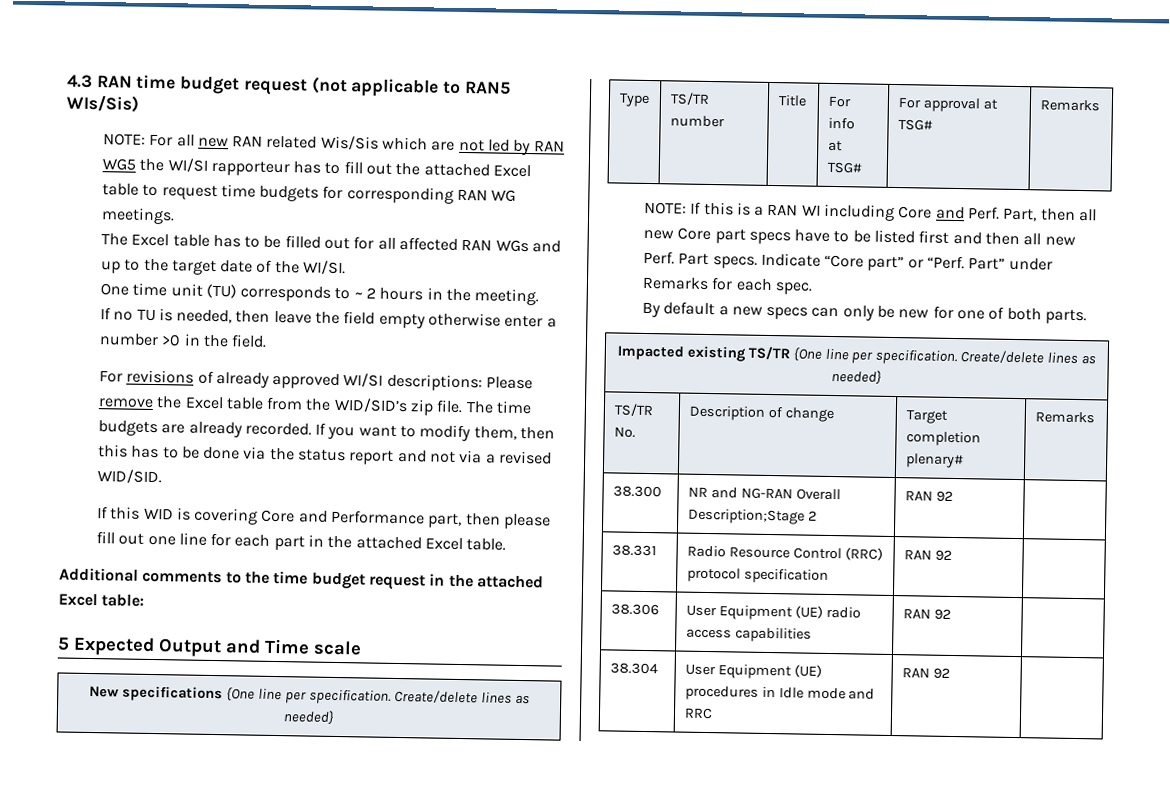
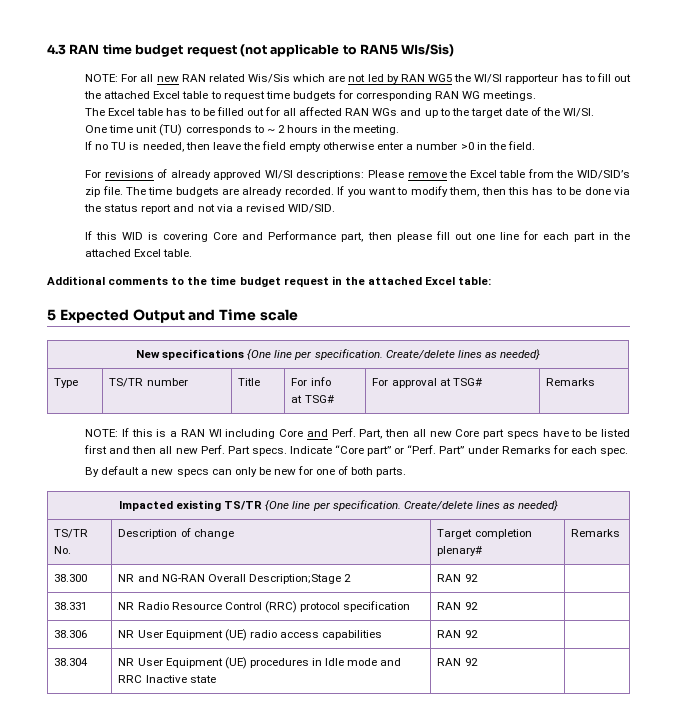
(657, 550) none -> [118,602,135,610] NR
(659, 609) none -> [118,630,135,638] NR
(658, 668) none -> [118,658,135,666] NR
(713, 713) none -> [145,675,216,683] Inactive state

